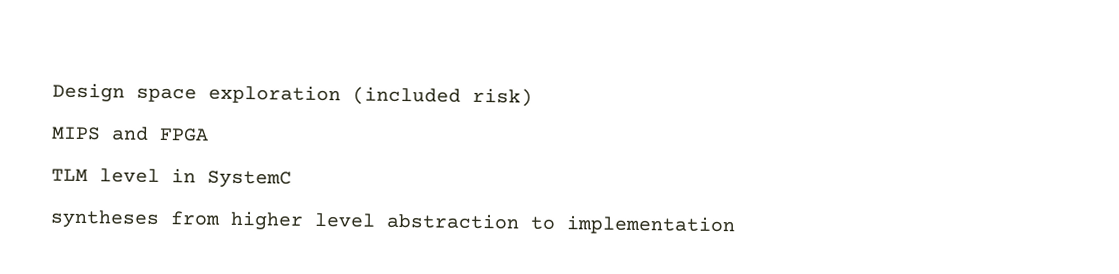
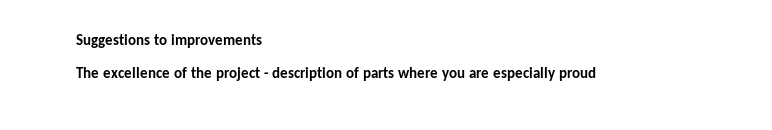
[52,82,533,107] [51,126,209,142] [51,168,292,189] [50,209,736,236] Design space exploration (included risk) // MIPS and FPGA // TLM level in SystemC // syntheses from higher level abstraction to implementation -> [76,34,262,48] [76,67,596,81] Suggestions to improvements // The excellence of the project - description of parts where you are especially proud

